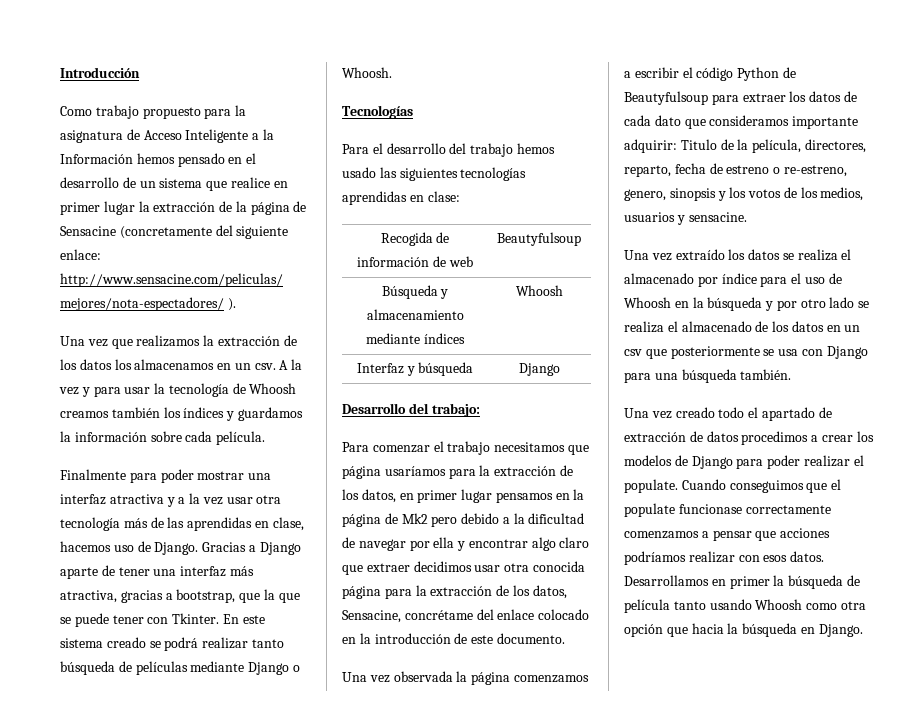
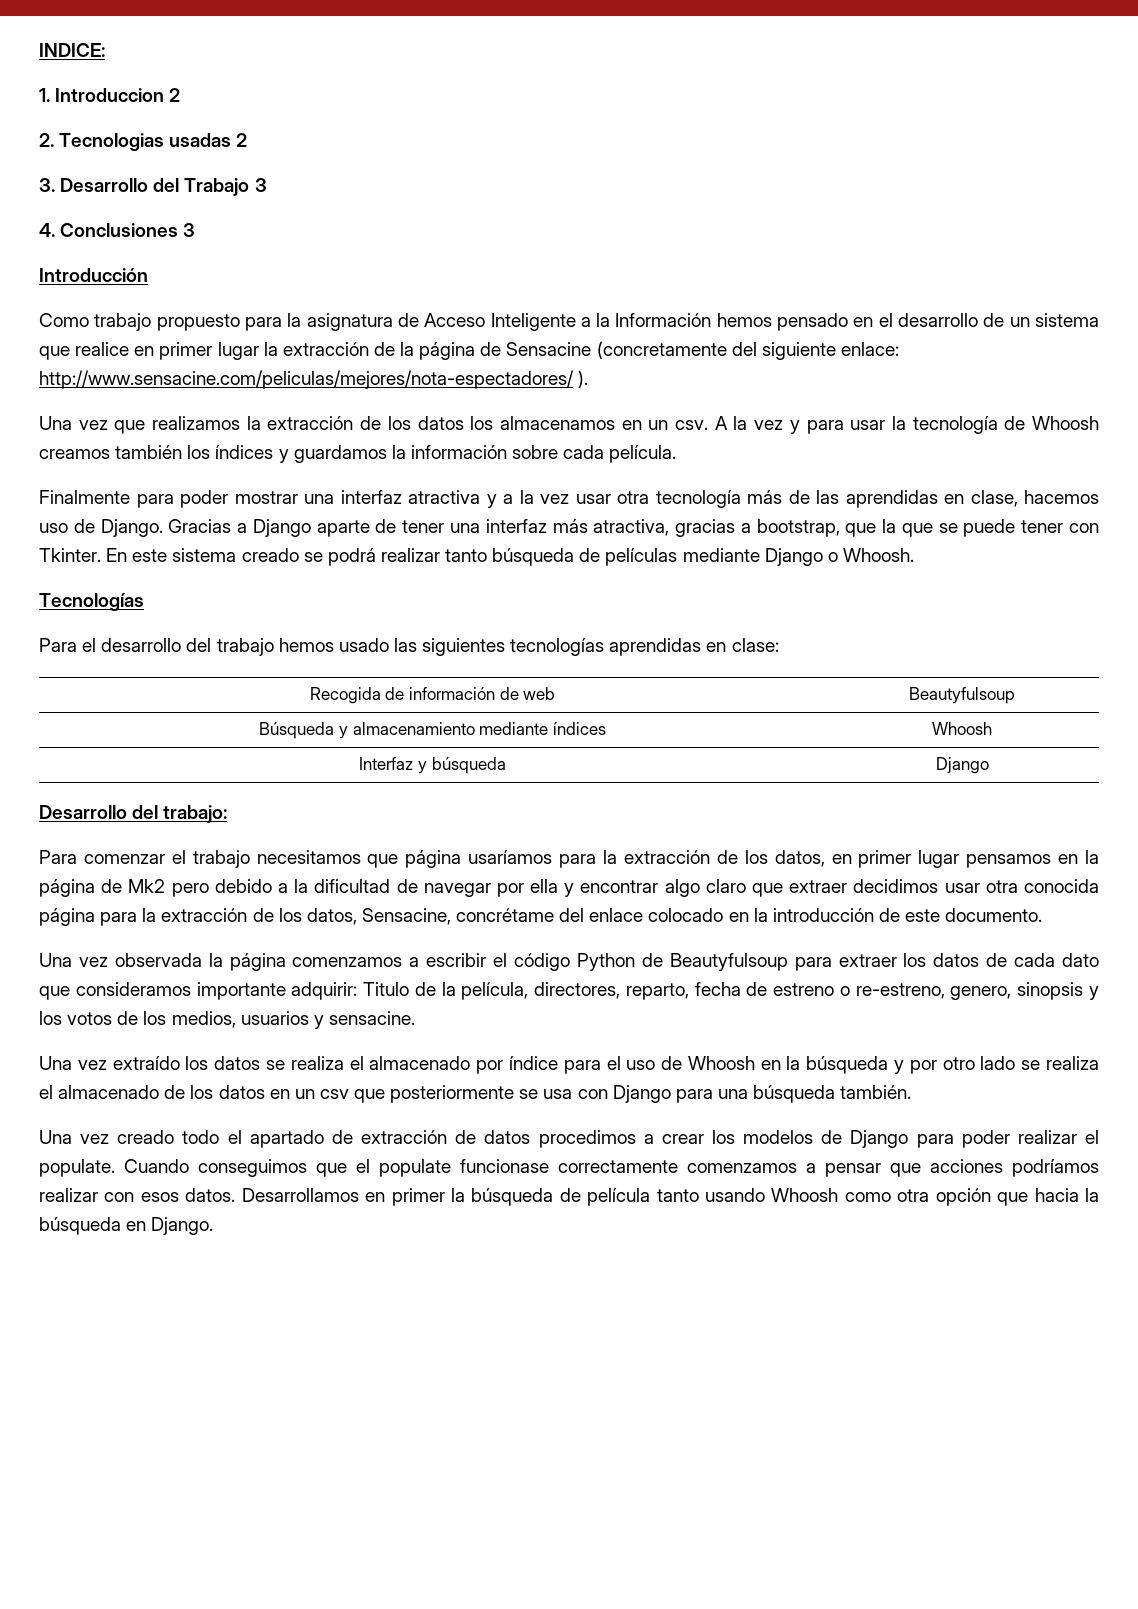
(60, 72) none -> [39,43,105,57] [39,88,181,102] [39,133,248,151] [39,178,267,196] [39,223,196,237] INDICE: // 1. Introduccion 2 // 2. Tecnologias usadas 2 // 3. Desarrollo del Trabajo 3 // 4. Conclusiones 3 //

